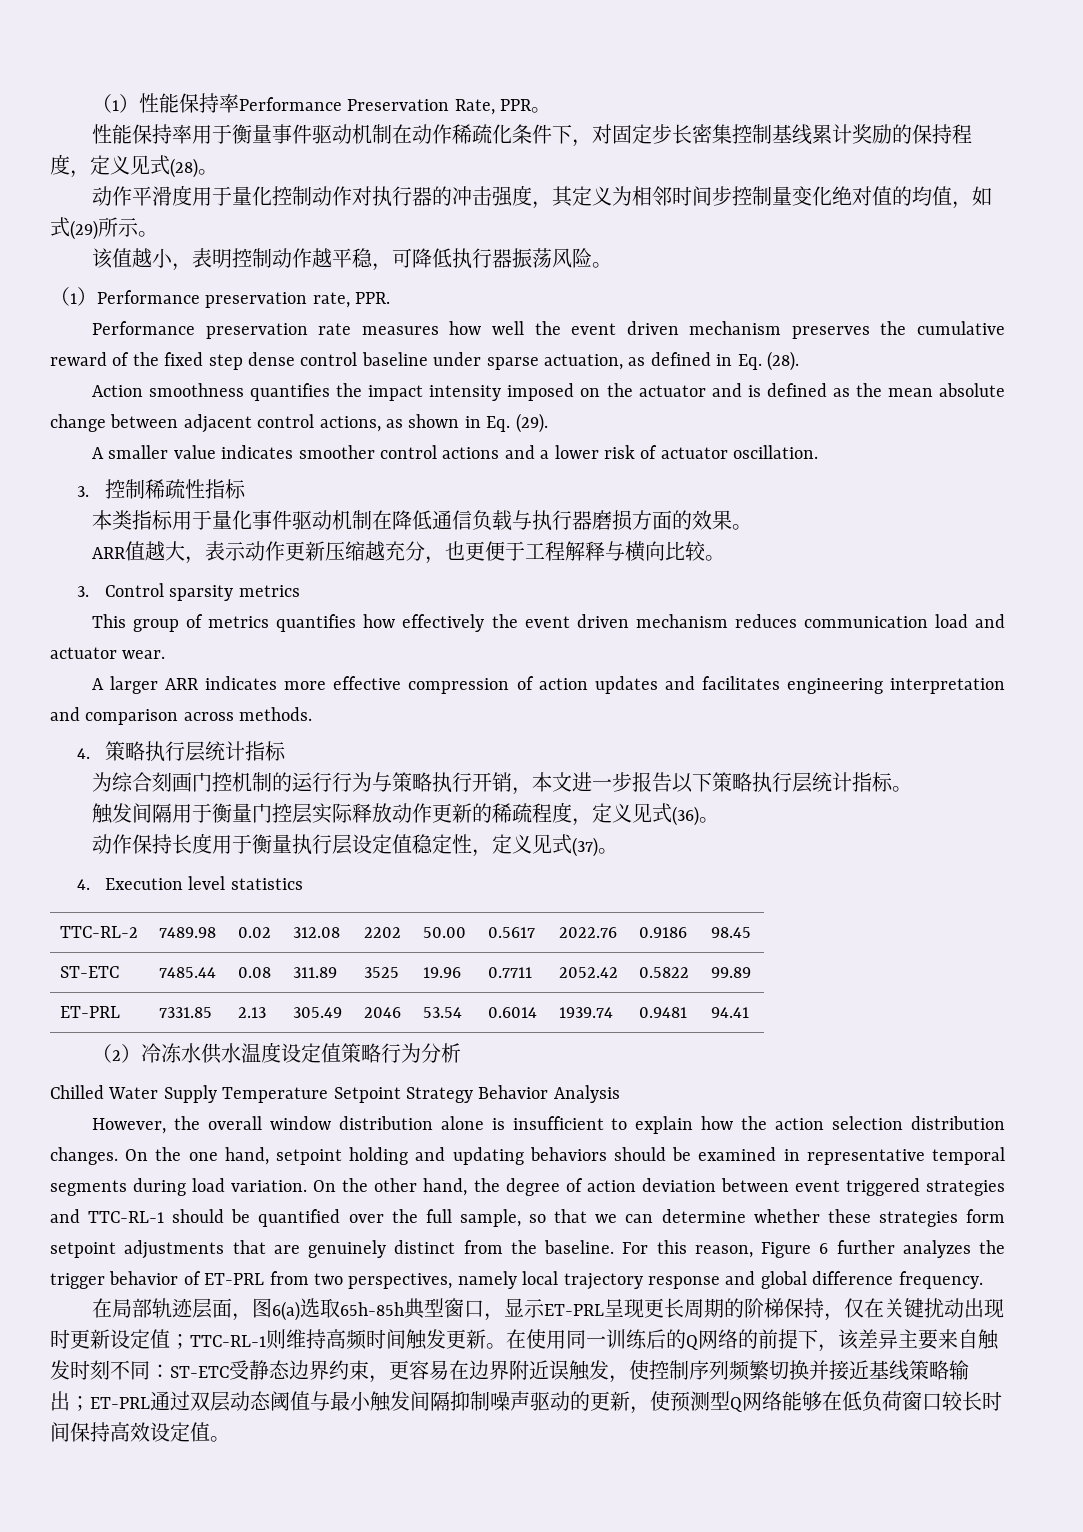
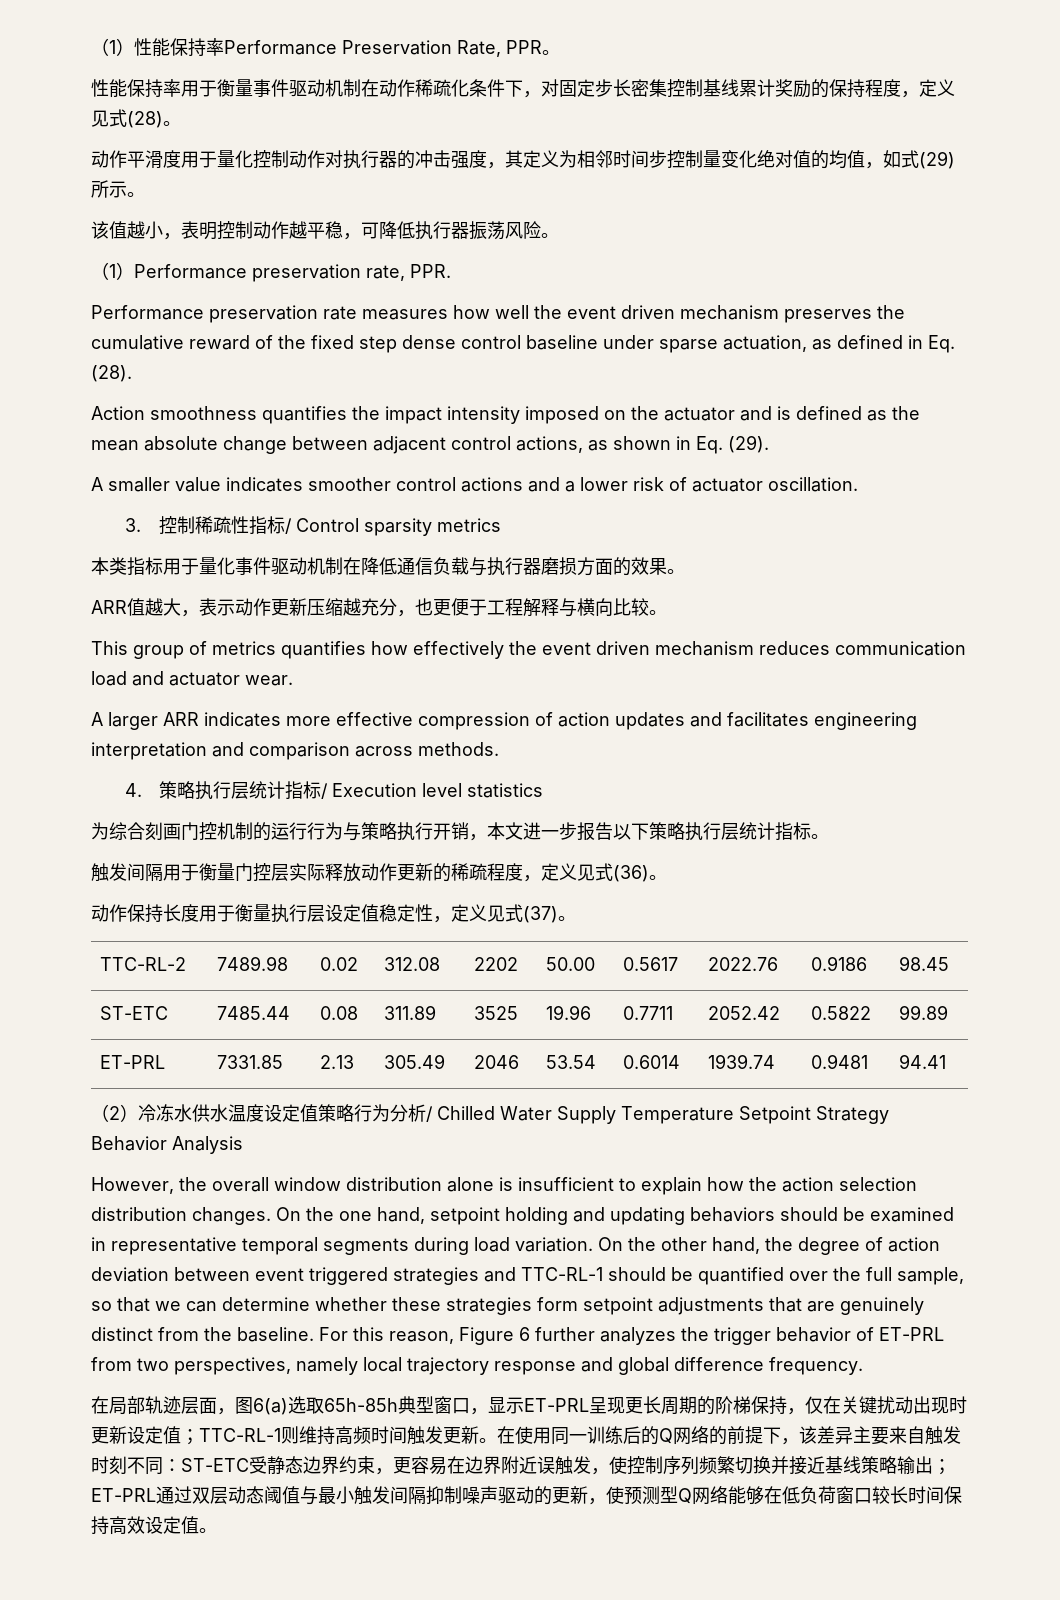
(246, 489) none -> [284,518,501,536] / Control sparsity metrics
[77,583,300,601] // 3. Control sparsity metrics -> (667, 612) none
(286, 751) none -> [320,783,543,799] / Execution level statistics
[77,876,303,890] // 4. Execution level statistics -> (576, 918) none
(462, 1053) // -> [426,1106,433,1122] /

